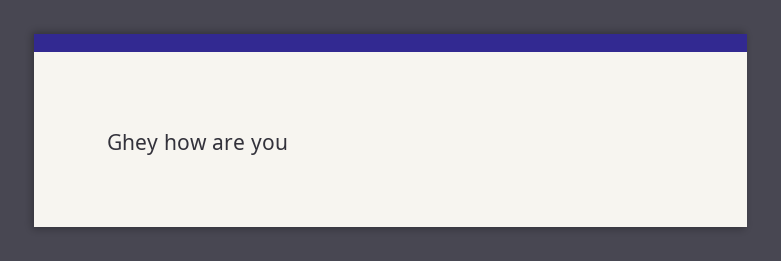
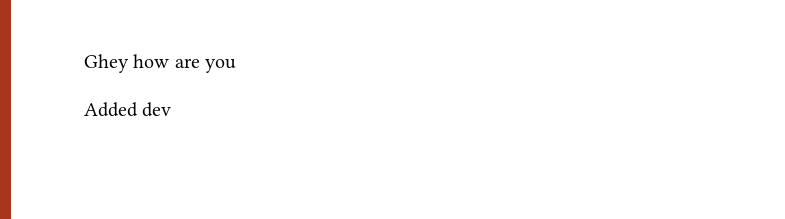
(289, 146) none -> [84,102,172,117] // Added dev

